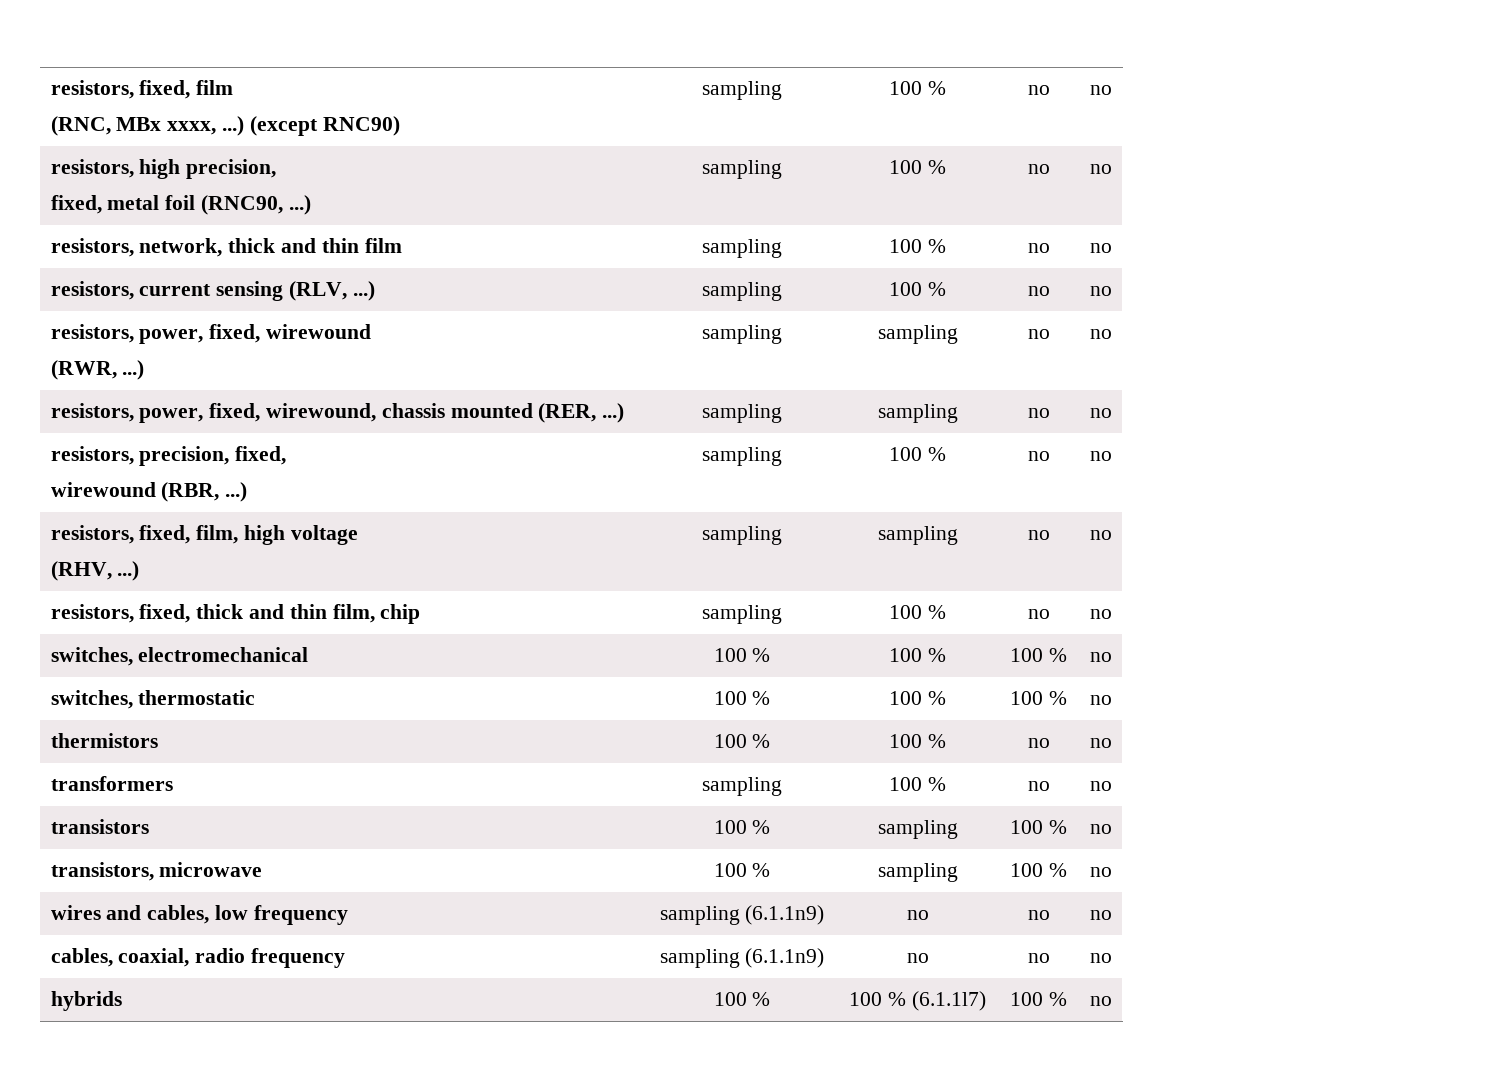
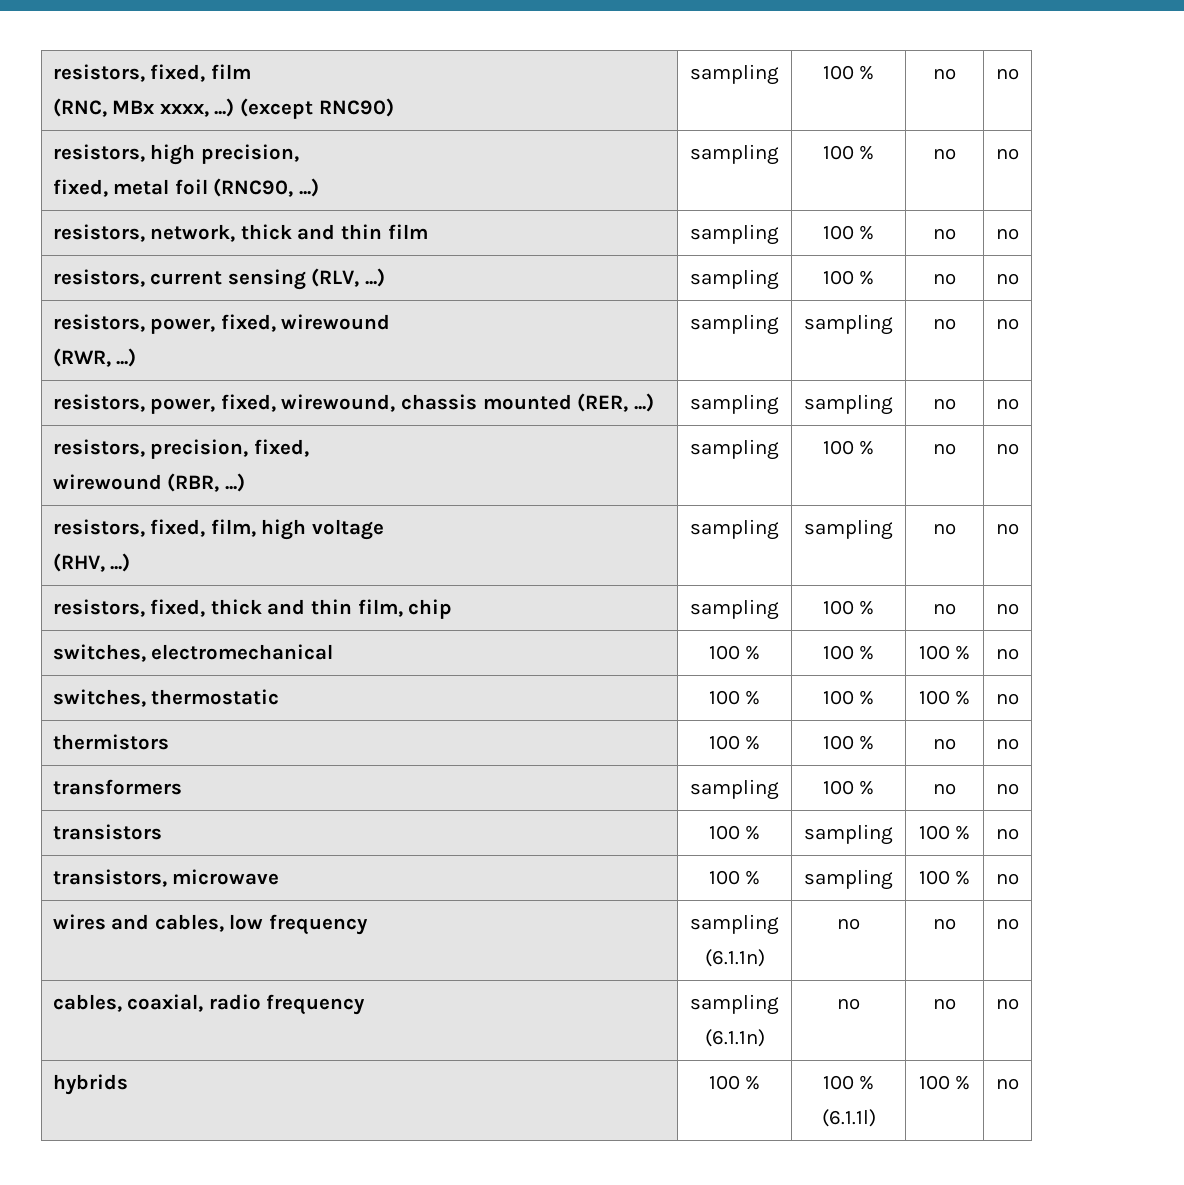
[745,905,825,925] (6.1.1n9) -> [704,949,765,967] // (6.1.1n)
[745,948,825,968] (6.1.1n9) -> [704,1029,765,1047] // (6.1.1n)
[911,991,986,1011] (6.1.1l7) -> [821,1109,876,1127] // (6.1.1l)

